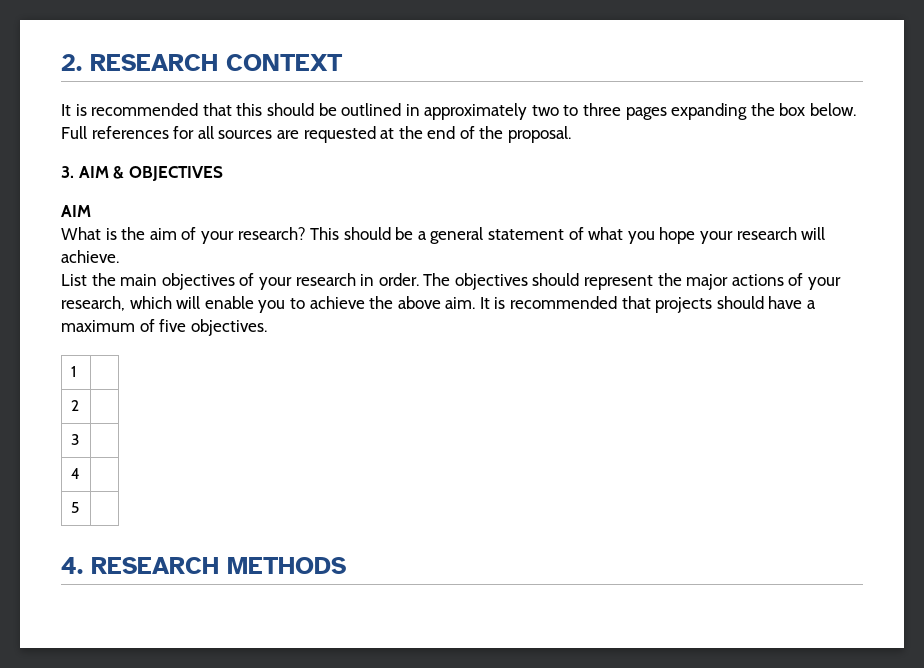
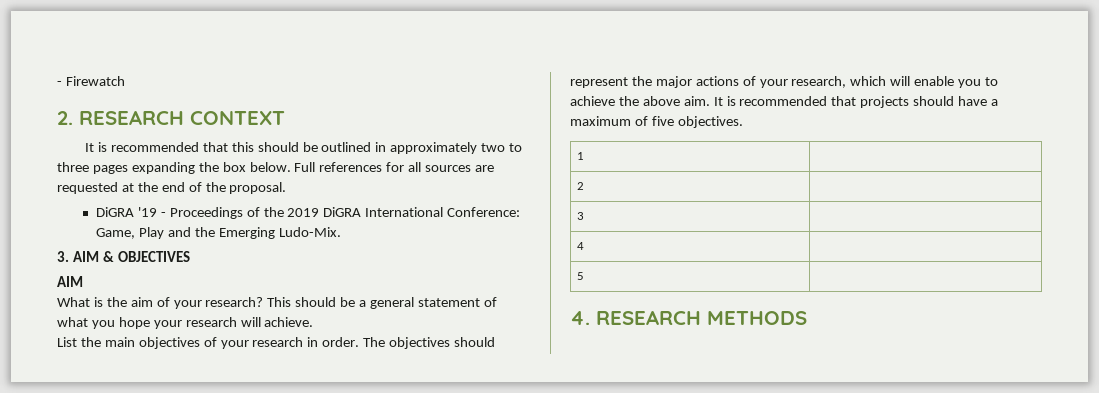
(61, 62) none -> [57,76,125,86] - Firewatch //
(572, 134) none -> [95,207,521,219] [95,227,341,239] // DiGRA '19 - Proceedings of the 2019 DiGRA International Conference: Game, Play and the Emerging Ludo-Mix.

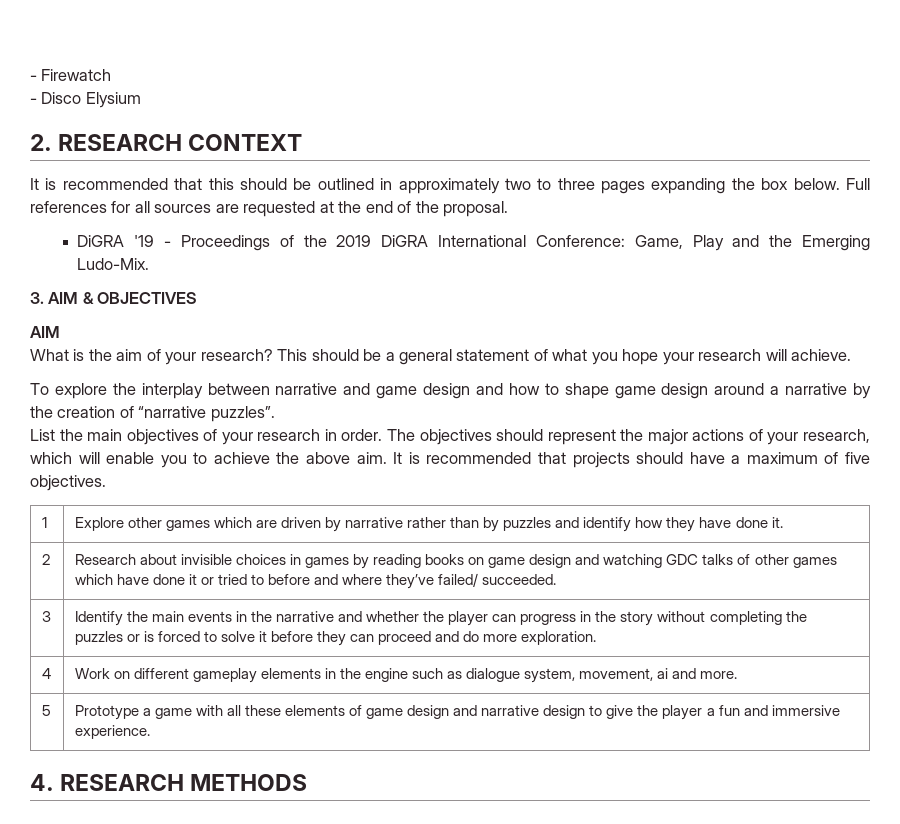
(125, 81) none -> [30,92,141,108] // - Disco Elysium
(314, 322) none -> [30,383,872,399] [30,406,275,422] // To explore the interplay between narrative and game design and how to shape game design around a narrative by the creation of “narrative puzzles”.
[576,182,584,190] [576,212,584,220] [576,242,584,250] [576,272,584,280] // 2 | // 3 | // 4 | // 5 | -> [74,517,783,532] [41,554,50,565] [74,554,837,569] [74,573,557,589] [41,611,51,622] [74,611,807,626] [74,631,597,646] [41,668,51,679] [74,668,738,683] [41,705,51,716] [74,705,840,720] [74,725,150,739] Explore other games which are driven by narrative rather than by puzzles and identify how they have done it. // 2 | Research about invisible choices in games by reading books on game design and watching GDC talks of other games which have done it or tried to before and where they’ve failed/ succeeded. // 3 | Identify the main events in the narrative and whether the player can progress in the story without completing the puzzles or is forced to solve it before they can proceed and do more exploration. // 4 | Work on different gameplay elements in the engine such as dialogue system, movement, ai and more. // 5 | Prototype a game with all these elements of game design and narrative design to give the player a fun and immersive experience.

